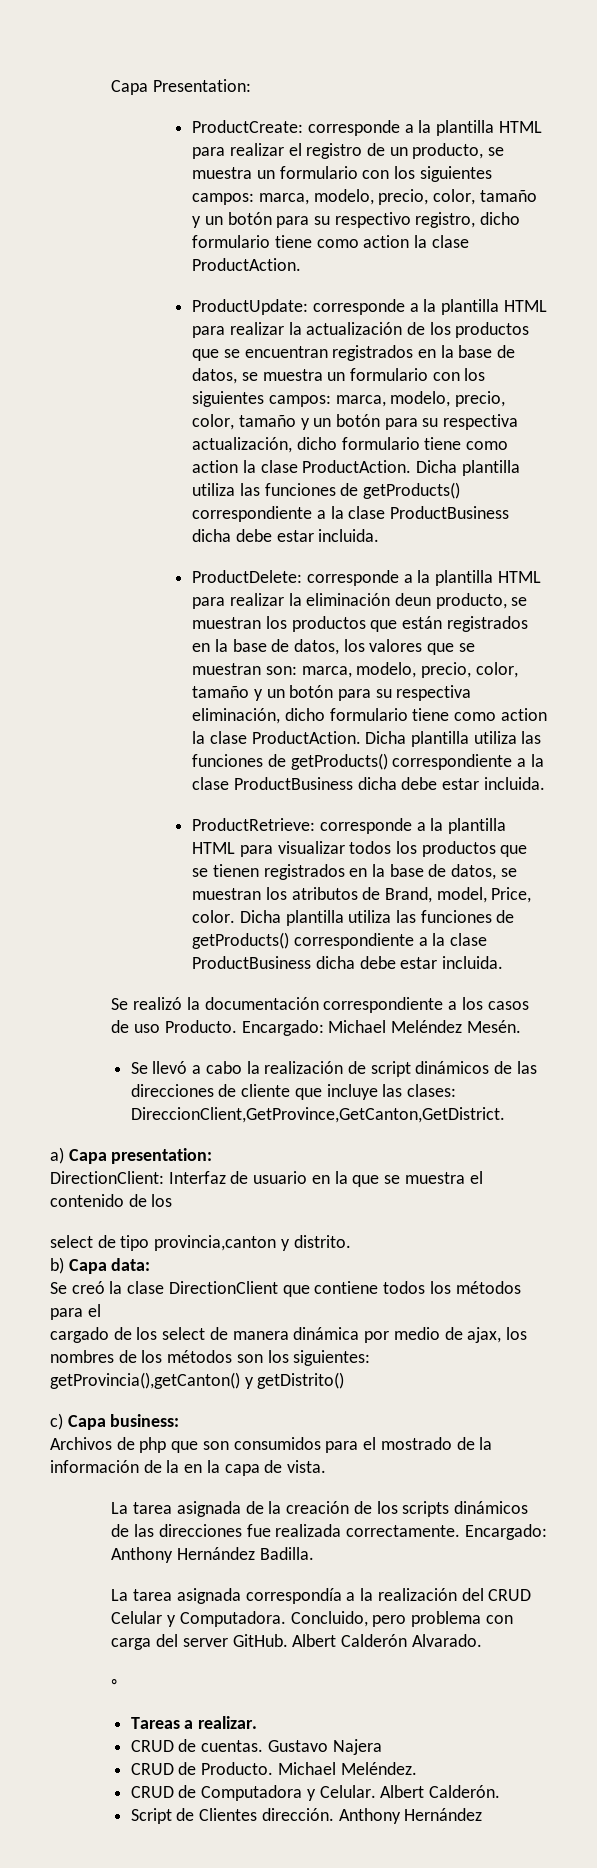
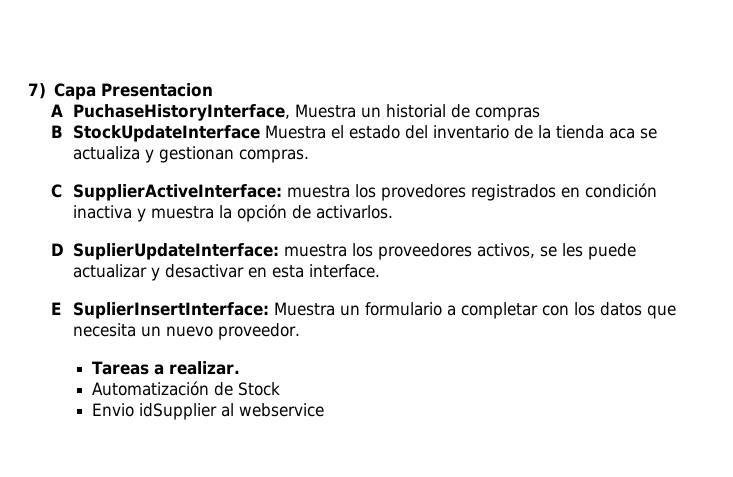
[111,79,252,95] [192,120,542,136] [192,143,505,159] [192,166,492,182] [192,189,537,205] [192,212,521,228] [192,235,469,248] [192,258,302,271] [192,299,547,315] [192,322,530,338] [192,345,516,361] [192,368,486,384] [192,391,506,407] [192,414,519,430] [192,437,509,453] [192,460,520,476] [192,482,461,499] [192,506,510,522] [192,529,380,542] [192,570,541,586] [192,593,528,609] [192,616,528,632] [192,639,475,655] [192,662,518,678] [192,685,472,701] [192,708,547,724] [192,731,542,747] [192,753,544,770] [192,777,545,790] [192,818,507,834] [192,841,528,857] [192,864,517,880] [192,887,532,903] [192,910,515,926] [192,932,488,949] [192,956,504,969] [111,997,529,1013] [111,1020,521,1036] [130,1061,537,1077] [130,1084,457,1100] [130,1107,505,1123] [50,1147,213,1164] [50,1171,483,1187] [50,1194,173,1207] [50,1235,351,1251] [50,1257,151,1274] [50,1281,521,1297] [50,1304,101,1320] [50,1327,527,1343] [50,1350,371,1366] [50,1372,345,1389] [50,1413,180,1430] [50,1437,493,1453] [50,1460,327,1476] [111,1501,528,1517] [111,1524,547,1540] [111,1547,314,1563] [111,1588,532,1604] [111,1611,513,1627] [111,1634,482,1650] [111,1678,118,1688] [130,1716,258,1729] [130,1739,382,1755] [130,1762,417,1775] [130,1785,501,1801] [130,1808,483,1824] Capa Presentation: // ProductCreate: corresponde a la plantilla HTML para realizar el registro de un producto, se muestra un formulario con los siguientes campos: marca, modelo, precio, color, tamaño y un botón para su respectivo registro, dicho formulario tiene como action la clase ProductAction. // ProductUpdate: corresponde a la plantilla HTML para realizar la actualización de los productos que se encuentran registrados en la base de datos, se muestra un formulario con los siguientes campos: marca, modelo, precio, color, tamaño y un botón para su respectiva actualización, dicho formulario tiene como action la clase ProductAction. Dicha plantilla utiliza las funciones de getProducts() correspondiente a la clase ProductBusiness dicha debe estar incluida. // ProductDelete: corresponde a la plantilla HTML para realizar la eliminación deun producto, se muestran los productos que están registrados en la base de datos, los valores que se muestran son: marca, modelo, precio, color, tamaño y un botón para su respectiva eliminación, dicho formulario tiene como action la clase ProductAction. Dicha plantilla utiliza las funciones de getProducts() correspondiente a la clase ProductBusiness dicha debe estar incluida. // ProductRetrieve: corresponde a la plantilla HTML para visualizar todos los productos que se tienen registrados en la base de datos, se muestran los atributos de Brand, model, Price, color. Dicha plantilla utiliza las funciones de getProducts() correspondiente a la clase ProductBusiness dicha debe estar incluida. // Se realizó la documentación correspondiente a los casos de uso Producto. Encargado: Michael Meléndez Mesén. // Se llevó a cabo la realización de script dinámicos de las direcciones de cliente que incluye las clases: DireccionClient,GetProvince,GetCanton,GetDistrict. // a) Capa presentation: // DirectionClient: Interfaz de usuario en la que se muestra el contenido de los // select de tipo provincia,canton y distrito. // b) Capa data: // Se creó la clase DirectionClient que contiene todos los métodos para el // cargado de los select de manera dinámica por medio de ajax, los nombres de los métodos son los siguientes: getProvincia(),getCanton() y getDistrito() // c) Capa business: // Archivos de php que son consumidos para el mostrado de la información de la en la capa de vista. // La tarea asignada de la creación de los scripts dinámicos de las direcciones fue realizada correctamente. Encargado: Anthony Hernández Badilla. // La tarea asignada correspondía a la realización del CRUD Celular y Computadora. Concluido, pero problema con carga del server GitHub. Albert Calderón Alvarado. // ◦ // Tareas a realizar. // CRUD de cuentas. Gustavo Najera // CRUD de Producto. Michael Meléndez. // CRUD de Computadora y Celular. Albert Calderón. // Script de Clientes dirección. Anthony Hernández -> [28,83,214,100] [50,104,541,121] [50,125,658,142] [73,146,310,163] [50,183,658,201] [73,204,394,222] [50,243,637,260] [73,264,381,281] [50,302,677,319] [73,323,301,340] [91,361,240,375] [91,381,280,396] [91,403,324,420] 7) Capa Presentacion // A PuchaseHistoryInterface, Muestra un historial de compras // B StockUpdateInterface Muestra el estado del inventario de la tienda aca se actualiza y gestionan compras. // C SupplierActiveInterface: muestra los provedores registrados en condición inactiva y muestra la opción de activarlos. // D SuplierUpdateInterface: muestra los proveedores activos, se les puede actualizar y desactivar en esta interface. // E SuplierInsertInterface: Muestra un formulario a completar con los datos que necesita un nuevo proveedor. // Tareas a realizar. // Automatización de Stock // Envio idSupplier al webservice

